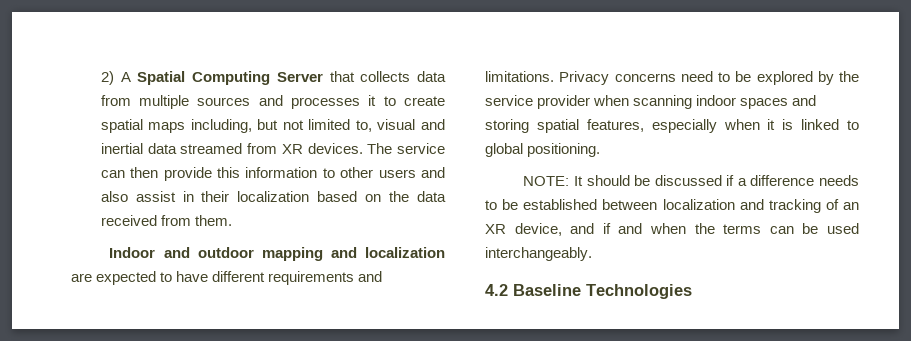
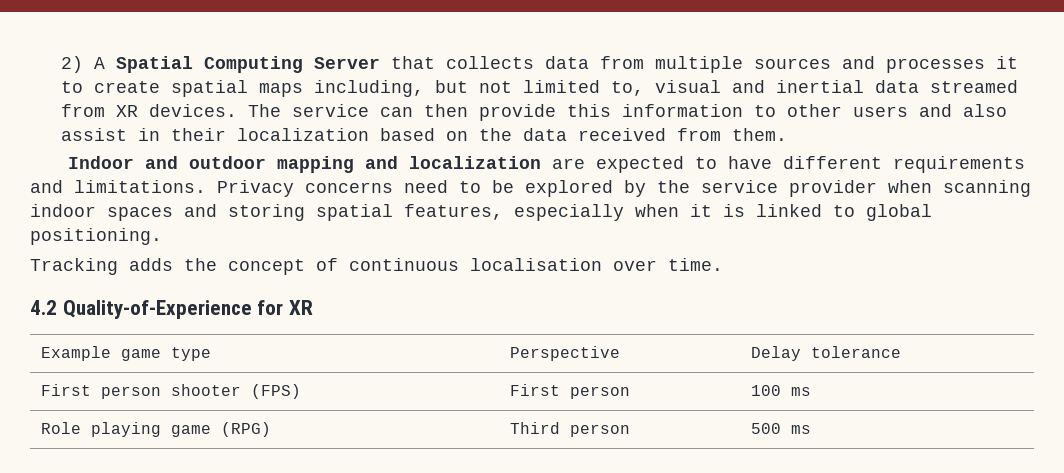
[523,175,860,186] [485,199,859,213] [485,223,859,236] [485,247,592,261] [485,284,692,299] NOTE: It should be discussed if a difference needs to be established between localization and tracking of an XR device, and if and when the terms can be used interchangeably. // 4.2 Baseline Technologies -> [30,258,723,275] [30,300,314,319] [40,346,211,361] [509,346,620,361] [750,346,901,361] [40,384,301,399] [509,384,630,399] [750,385,811,396] [40,422,271,437] [509,422,630,437] [750,423,811,434] Tracking adds the concept of continuous localisation over time. // 4.2 Quality-of-Experience for XR // Example game type | Perspective | Delay tolerance // First person shooter (FPS) | First person | 100 ms // Role playing game (RPG) | Third person | 500 ms

